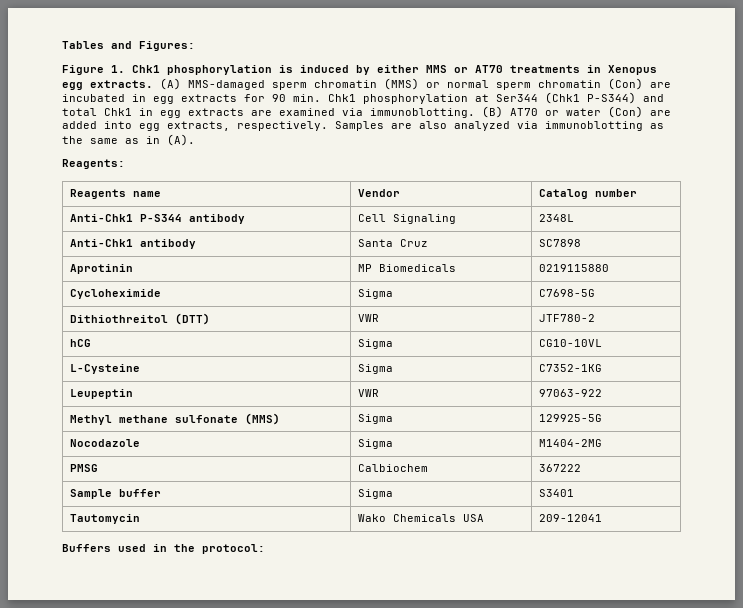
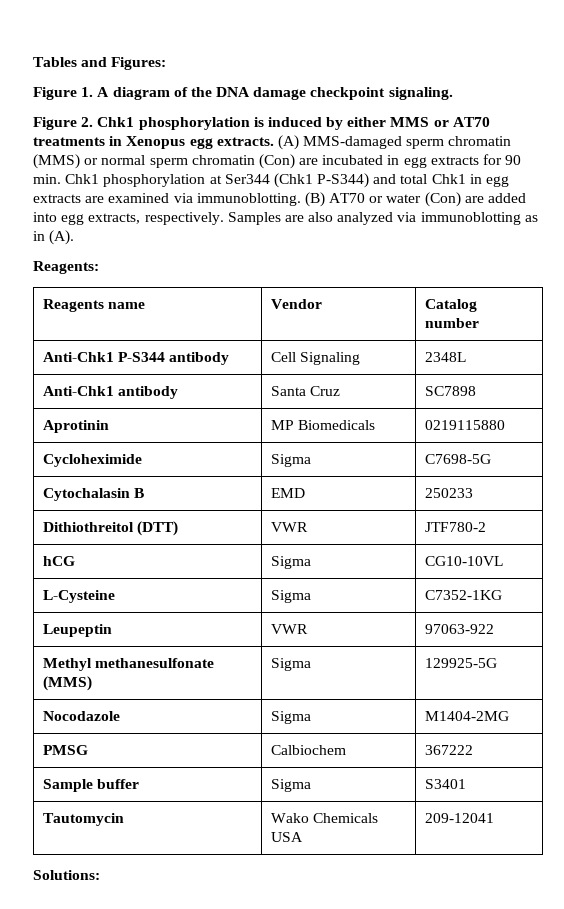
(125, 69) none -> [97,87,453,100] [33,117,94,130] A diagram of the DNA damage checkpoint signaling. // Figure 2.
[62,136,139,144] the same as -> (538, 218) none
(595, 293) none -> [42,488,145,501] [270,488,305,498] [424,488,473,498] // Cytochalasin B | EMD | 250233
[118,415,238,423] methane sulfonate -> [95,658,215,668] methanesulfonate
[62,544,265,554] Buffers used in the protocol: -> [33,870,100,880] Solutions:

